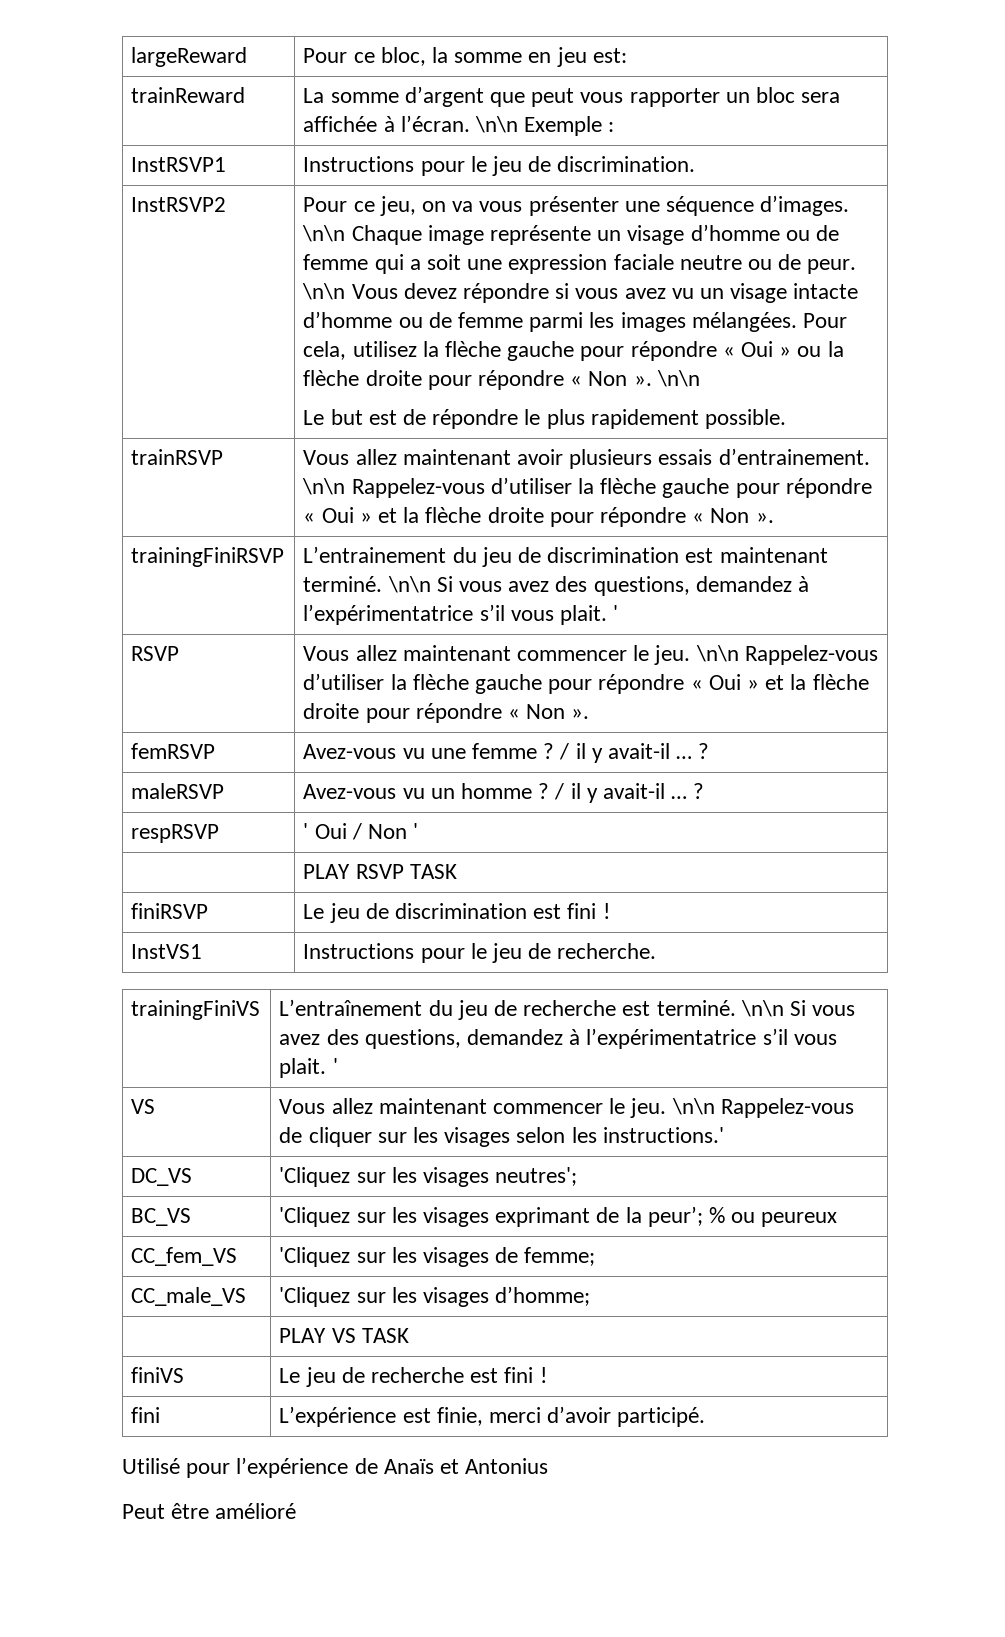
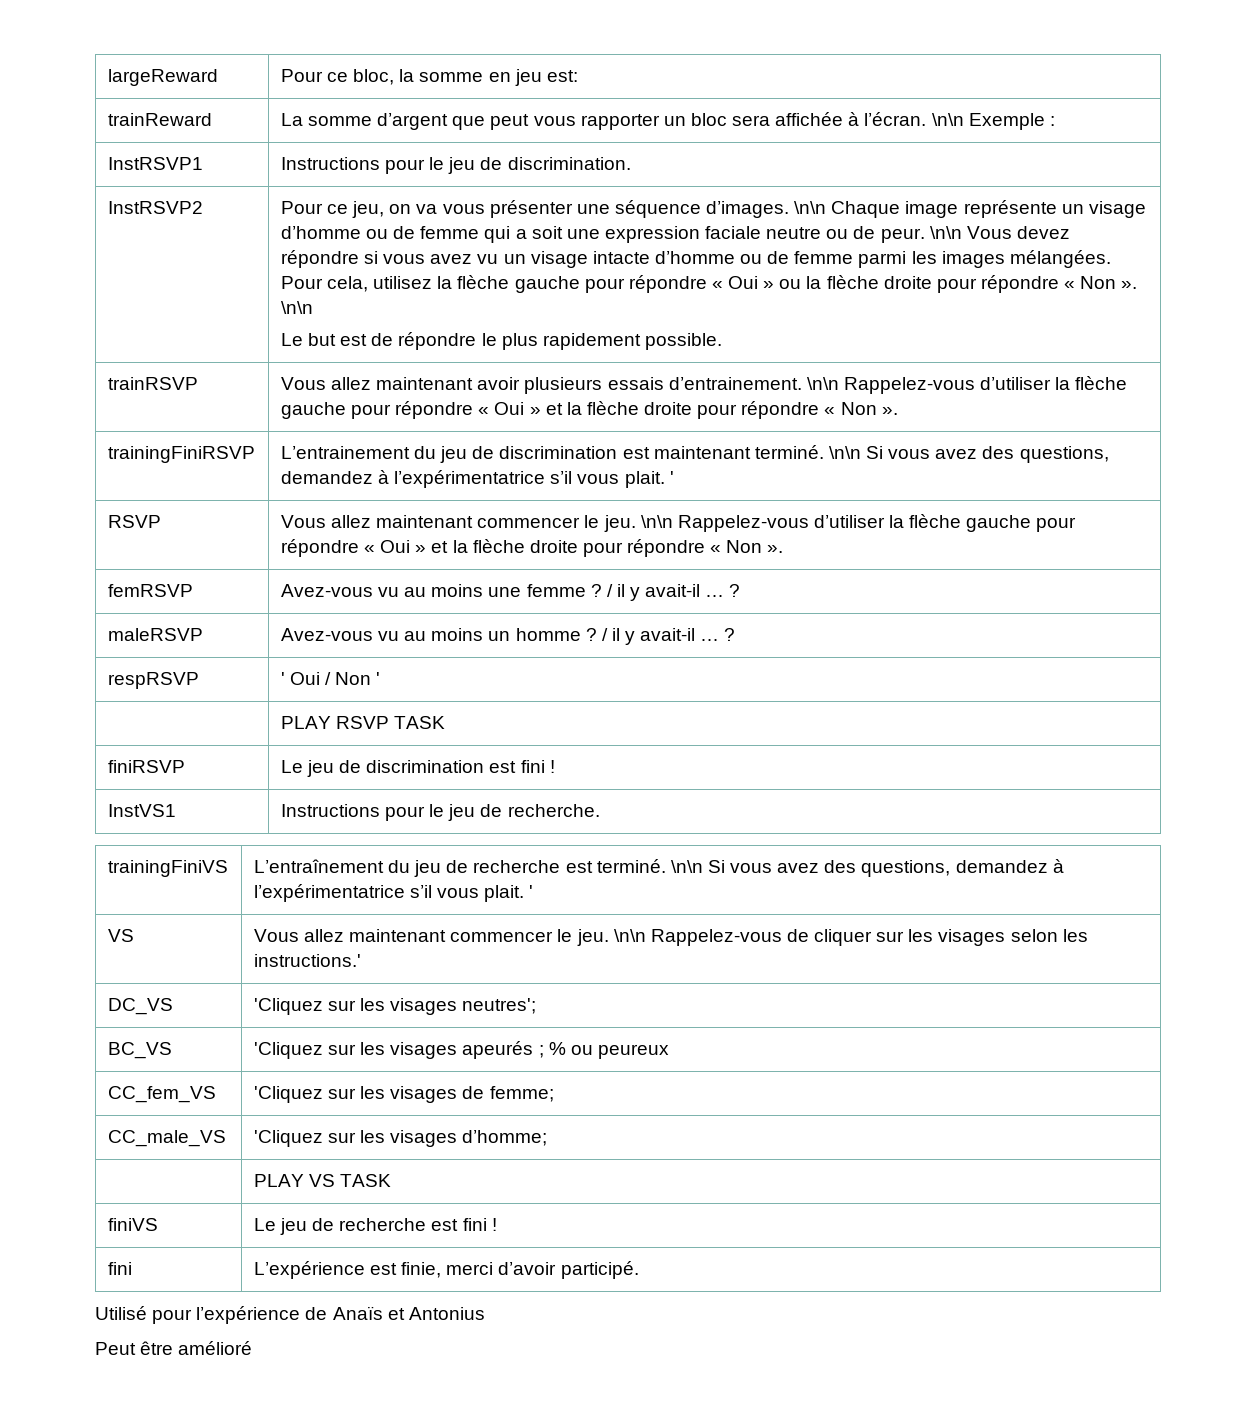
(425, 753) none -> [404,584,484,597] au moins
(425, 793) none -> [404,628,484,641] au moins
[495,1206,703,1227] exprimant de la peur’; -> [462,1041,544,1059] apeurés ;

